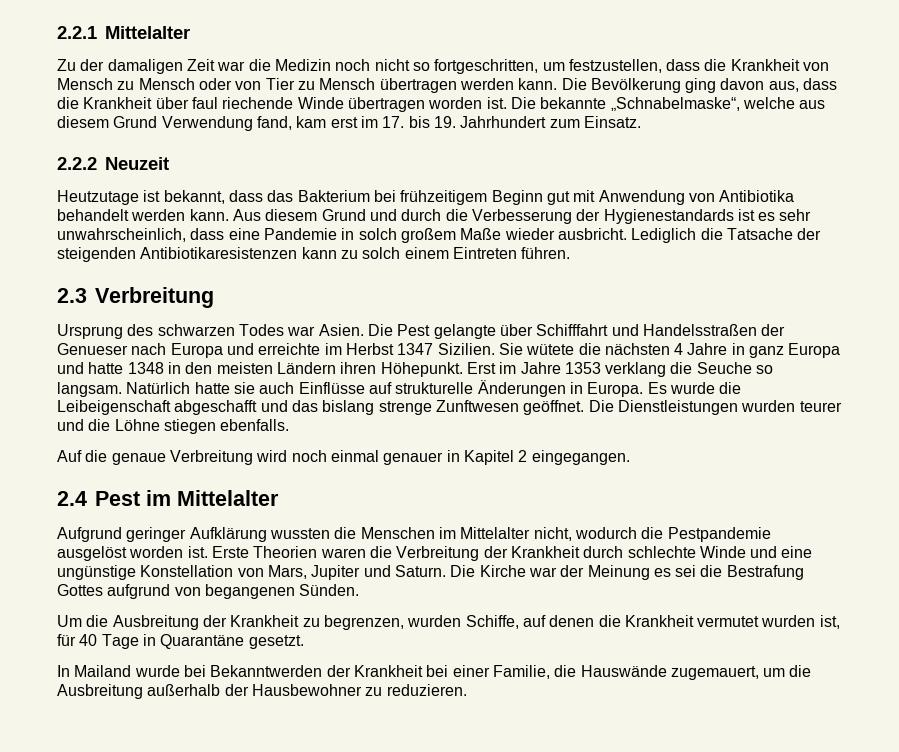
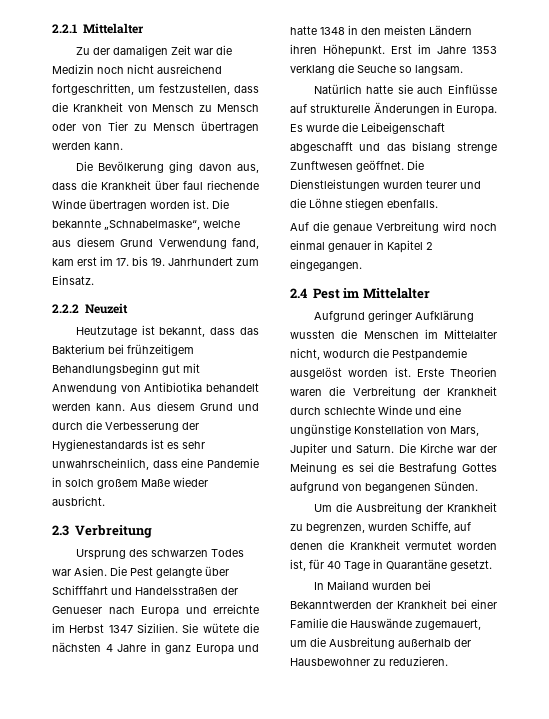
[412,62,430,71] so -> [157,64,222,74] ausreichend
(558, 84) none -> (123, 146) //
[491,190,543,205] Beginn -> [52,363,159,375] Behandlungsbeginn
[631,228,822,243] [57,247,571,262] Lediglich die Tatsache der steigenden Antibiotikaresistenzen kann zu solch einem Eintreten führen. -> (105, 501) none
(122, 389) none -> (463, 70) //
[761,615,816,627] wurden -> [457,542,497,550] worden
[134,665,180,677] wurde -> [371,582,412,590] wurden
[492,665,550,679] Familie, -> [290,618,328,628] Familie

